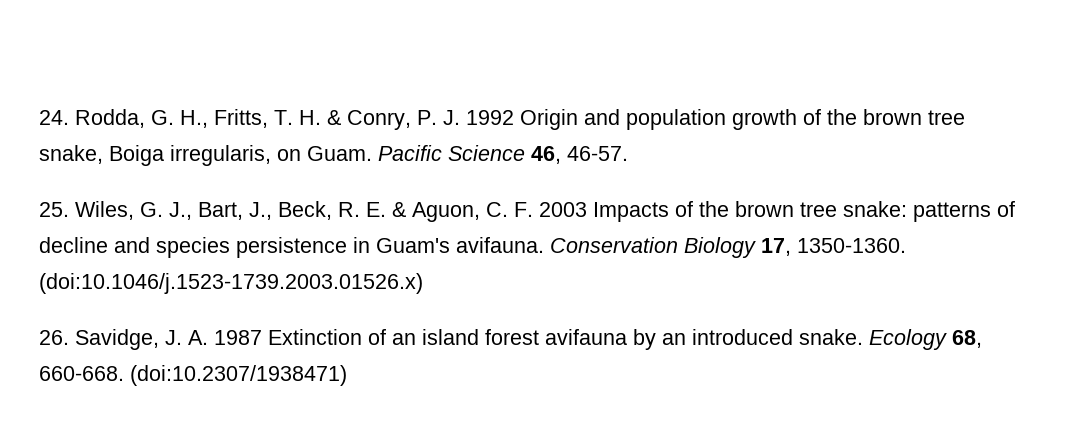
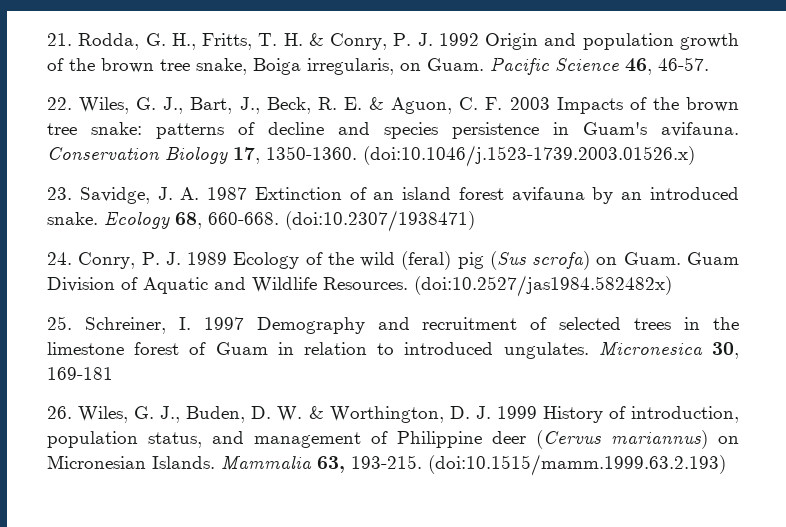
[39,110,69,125] 24. -> [47,33,72,46] 21.
[39,202,69,217] 25. -> [47,97,72,110] 22.
[39,330,69,345] 26. -> [47,187,72,200] 23.
(347, 375) none -> [47,251,739,270] [47,275,672,297] [47,316,739,334] [47,341,739,359] [47,367,113,380] [47,406,739,423] [47,430,739,449] [47,454,726,476] // 24. Conry, P. J. 1989 Ecology of the wild (feral) pig (Sus scrofa) on Guam. Guam Division of Aquatic and Wildlife Resources. (doi:10.2527/jas1984.582482x) // 25. Schreiner, I. 1997 Demography and recruitment of selected trees in the limestone forest of Guam in relation to introduced ungulates. Micronesica 30, 169-181 // 26. Wiles, G. J., Buden, D. W. & Worthington, D. J. 1999 History of introduction, population status, and management of Philippine deer (Cervus mariannus) on Micronesian Islands. Mammalia 63, 193-215. (doi:10.1515/mamm.1999.63.2.193)

